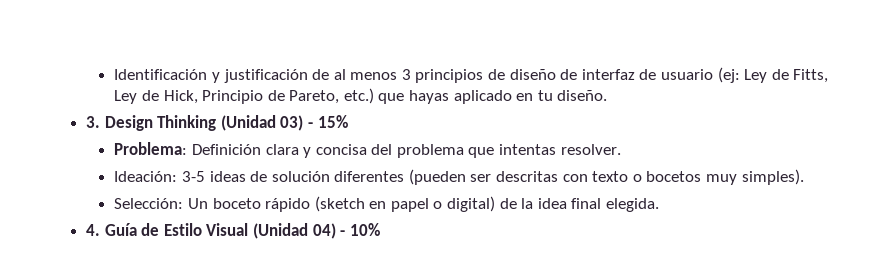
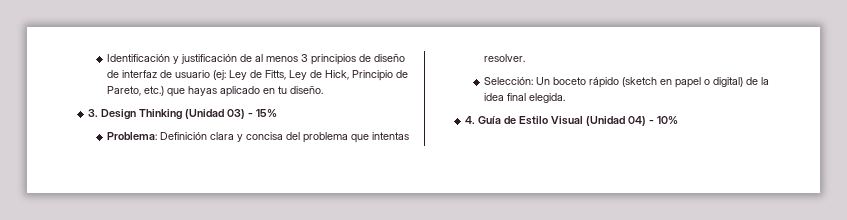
[114,169,804,185] // Ideación: 3-5 ideas de solución diferentes (pueden ser descritas con texto o bocetos muy simples). -> (525, 58) none

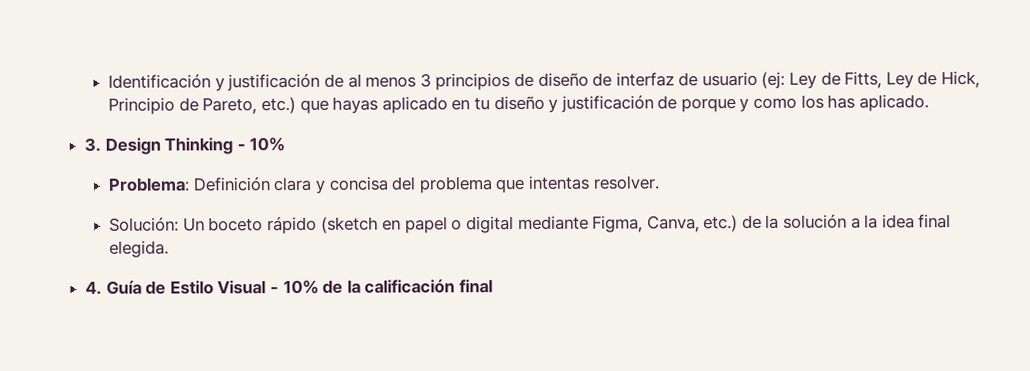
[289,85,323,94] diseño. -> [493,94,929,113] diseño y justificación de porque y como los has aplicado.
[185,109,278,119] (Unidad 03) - 15% -> [236,136,286,152] - 10%
[483,77,533,85] Selección: -> [109,217,180,232] Solución:
[712,77,758,87] digital) de -> [465,214,861,234] digital mediante Figma, Canva, etc.) de la solución a
[586,116,679,126] (Unidad 04) - 10% -> [269,279,493,295] - 10% de la calificación final

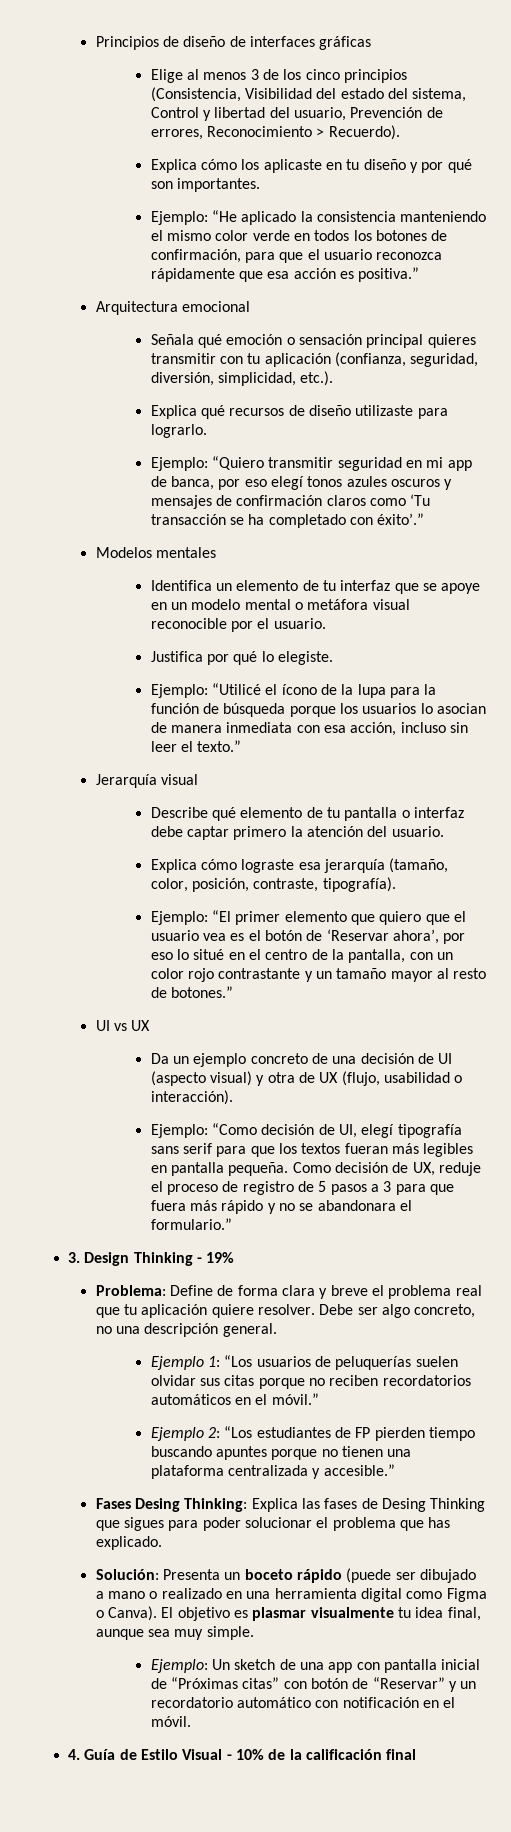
[108,70,981,92] [108,94,929,115] Identificación y justificación de al menos 3 principios de diseño de interfaz de usuario (ej: Ley de Fitts, Ley de Hick, Principio de Pareto, etc.) que hayas aplicado en tu diseño y justificación de porque y como los has aplicado. -> [95,36,372,50] [150,69,407,83] [150,87,467,102] [150,107,443,121] [150,125,400,140] [150,159,472,173] [150,178,260,192] [150,210,487,225] [150,230,448,241] [150,249,443,263] [150,267,420,282] [95,301,250,315] [150,334,476,348] [150,352,479,367] [150,371,334,386] [150,405,448,419] [150,424,207,438] [150,456,472,471] [150,476,453,490] [150,494,431,509] [150,513,425,528] [95,547,216,558] [150,580,481,594] [150,599,410,610] [150,618,326,632] [150,651,333,665] [150,683,437,698] [150,703,486,717] [150,722,468,736] [150,740,242,752] [95,774,198,788] [150,807,464,821] [150,826,444,840] [150,858,449,873] [150,877,396,892] [150,910,466,925] [150,929,466,944] [150,949,453,963] [150,968,487,982] [150,986,233,998] [95,1020,151,1031] [150,1053,453,1067] [150,1071,463,1086] [150,1090,233,1105] [150,1123,462,1138] [150,1143,474,1157] [150,1162,481,1176] [150,1181,454,1195] [150,1200,412,1214] [150,1218,232,1230] Principios de diseño de interfaces gráficas // Elige al menos 3 de los cinco principios (Consistencia, Visibilidad del estado del sistema, Control y libertad del usuario, Prevención de errores, Reconocimiento > Recuerdo). // Explica cómo los aplicaste en tu diseño y por qué son importantes. // Ejemplo: “He aplicado la consistencia manteniendo el mismo color verde en todos los botones de confirmación, para que el usuario reconozca rápidamente que esa acción es positiva.” // Arquitectura emocional // Señala qué emoción o sensación principal quieres transmitir con tu aplicación (confianza, seguridad, diversión, simplicidad, etc.). // Explica qué recursos de diseño utilizaste para lograrlo. // Ejemplo: “Quiero transmitir seguridad en mi app de banca, por eso elegí tonos azules oscuros y mensajes de confirmación claros como ‘Tu transacción se ha completado con éxito’.” // Modelos mentales // Identifica un elemento de tu interfaz que se apoye en un modelo mental o metáfora visual reconocible por el usuario. // Justifica por qué lo elegiste. // Ejemplo: “Utilicé el ícono de la lupa para la función de búsqueda porque los usuarios lo asocian de manera inmediata con esa acción, incluso sin leer el texto.” // Jerarquía visual // Describe qué elemento de tu pantalla o interfaz debe captar primero la atención del usuario. // Explica cómo lograste esa jerarquía (tamaño, color, posición, contraste, tipografía). // Ejemplo: “El primer elemento que quiero que el usuario vea es el botón de ‘Reservar ahora’, por eso lo situé en el centro de la pantalla, con un color rojo contrastante y un tamaño mayor al resto de botones.” // UI vs UX // Da un ejemplo concreto de una decisión de UI (aspecto visual) y otra de UX (flujo, usabilidad o interacción). // Ejemplo: “Como decisión de UI, elegí tipografía sans serif para que los textos fueran más legibles en pantalla pequeña. Como decisión de UX, reduje el proceso de registro de 5 pasos a 3 para que fuera más rápido y no se abandonara el formulario.”
[249,136,286,152] 10% -> [206,1252,235,1263] 19%
[192,175,660,194] [109,214,952,235] [109,240,170,258] Definición clara y concisa del problema que intentas resolver. // Solución: Un boceto rápido (sketch en papel o digital mediante Figma, Canva, etc.) de la solución a la idea final elegida. -> [169,1285,482,1299] [95,1304,476,1318] [95,1323,277,1337] [150,1355,458,1370] [150,1375,471,1389] [150,1393,319,1405] [150,1426,475,1441] [150,1446,412,1460] [150,1464,395,1479] [95,1498,486,1512] [95,1517,451,1531] [95,1536,162,1550] [95,1568,476,1583] [95,1588,487,1602] [95,1606,481,1621] [95,1626,254,1640] [150,1659,481,1673] [150,1677,477,1692] [150,1697,456,1708] [150,1716,191,1727] Define de forma clara y breve el problema real que tu aplicación quiere resolver. Debe ser algo concreto, no una descripción general. // Ejemplo 1: “Los usuarios de peluquerías suelen olvidar sus citas porque no reciben recordatorios automáticos en el móvil.” // Ejemplo 2: “Los estudiantes de FP pierden tiempo buscando apuntes porque no tienen una plataforma centralizada y accesible.” // Fases Desing Thinking: Explica las fases de Desing Thinking que sigues para poder solucionar el problema que has explicado. // Solución: Presenta un boceto rápido (puede ser dibujado a mano o realizado en una herramienta digital como Figma o Canva). El objetivo es plasmar visualmente tu idea final, aunque sea muy simple. // Ejemplo: Un sketch de una app con pantalla inicial de “Próximas citas” con botón de “Reservar” y un recordatorio automático con notificación en el móvil.

